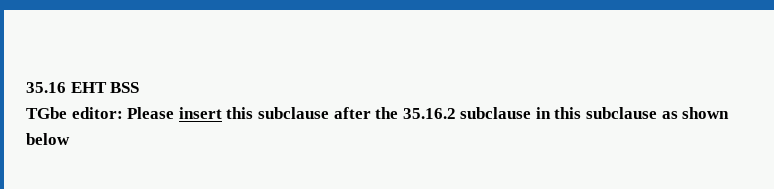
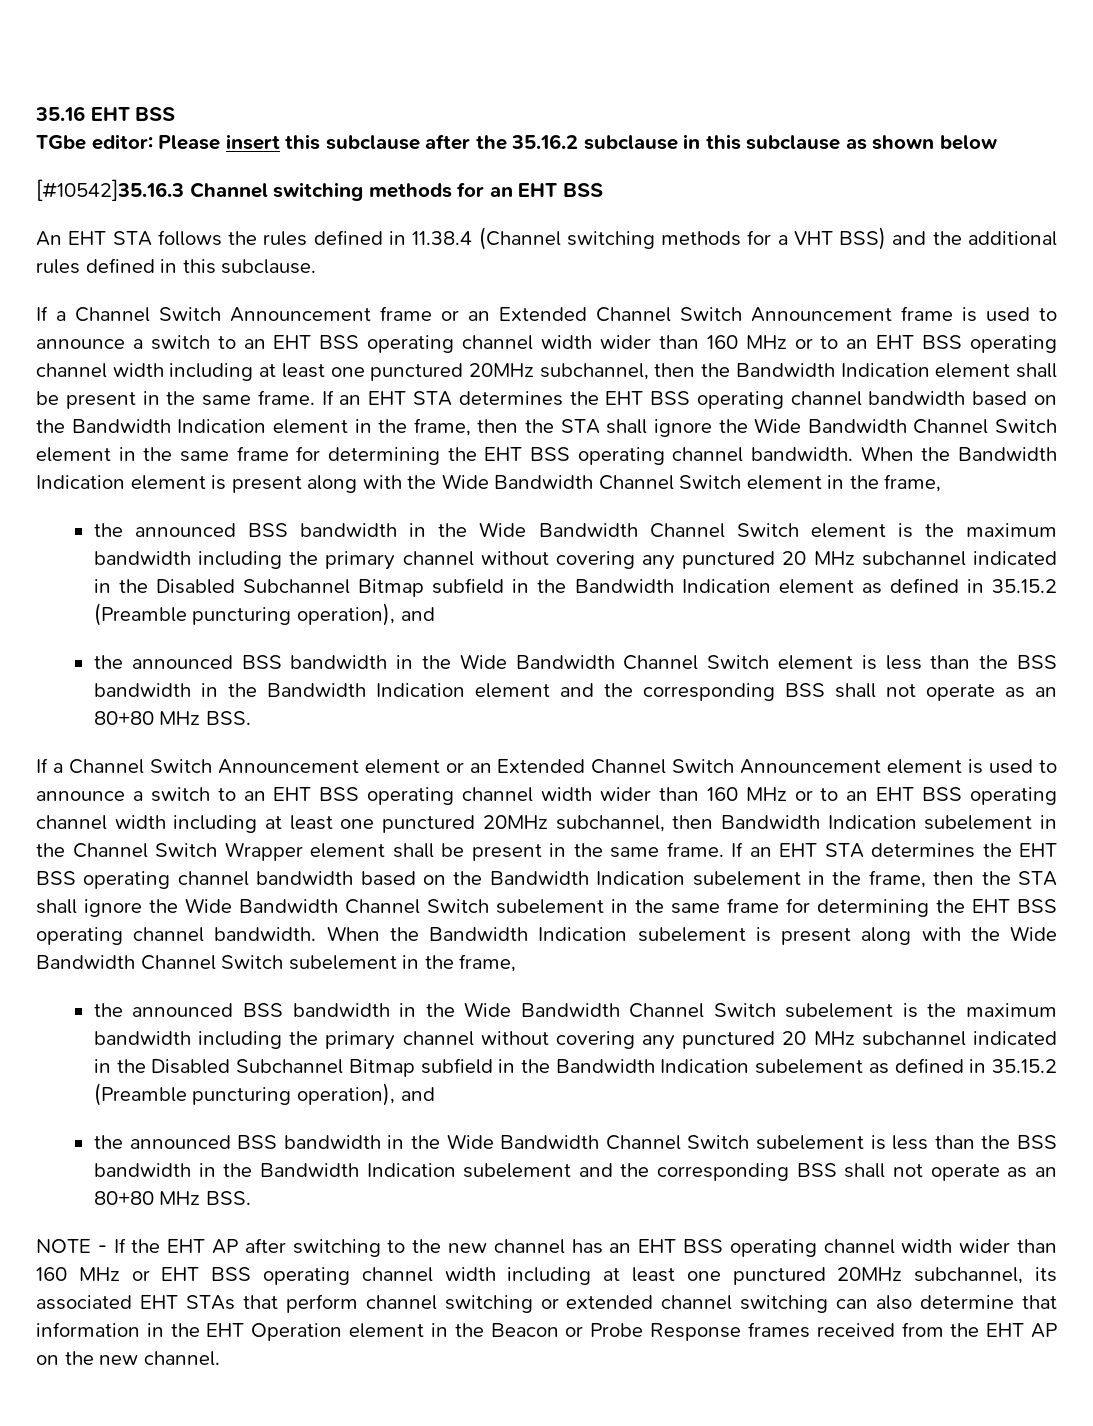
(70, 139) none -> [36,179,603,201] [36,227,1058,250] [36,258,317,274] [36,306,1057,322] [36,335,1058,353] [36,363,1057,381] [36,390,1058,409] [36,418,1057,437] [36,446,1057,465] [36,474,942,493] [93,522,1058,538] [93,551,1058,570] [93,578,1058,597] [93,603,435,626] [93,654,1057,670] [93,683,1058,701] [93,711,251,725] [36,758,1057,774] [36,787,1058,805] [36,815,1058,833] [36,842,1057,861] [36,870,1057,889] [36,898,1057,917] [36,926,1058,945] [36,954,517,972] [93,1002,1058,1018] [93,1031,1058,1050] [93,1058,1057,1077] [93,1083,435,1106] [93,1134,1058,1150] [93,1163,1057,1181] [93,1191,251,1205] [36,1238,1057,1257] [36,1267,1057,1285] [36,1294,1057,1313] [36,1322,1058,1341] [36,1351,220,1366] // [#10542]35.16.3 Channel switching methods for an EHT BSS // An EHT STA follows the rules defined in 11.38.4 (Channel switching methods for a VHT BSS) and the additional rules defined in this subclause. // If a Channel Switch Announcement frame or an Extended Channel Switch Announcement frame is used to announce a switch to an EHT BSS operating channel width wider than 160 MHz or to an EHT BSS operating channel width including at least one punctured 20MHz subchannel, then the Bandwidth Indication element shall be present in the same frame. If an EHT STA determines the EHT BSS operating channel bandwidth based on the Bandwidth Indication element in the frame, then the STA shall ignore the Wide Bandwidth Channel Switch element in the same frame for determining the EHT BSS operating channel bandwidth. When the Bandwidth Indication element is present along with the Wide Bandwidth Channel Switch element in the frame, // the announced BSS bandwidth in the Wide Bandwidth Channel Switch element is the maximum bandwidth including the primary channel without covering any punctured 20 MHz subchannel indicated in the Disabled Subchannel Bitmap subfield in the Bandwidth Indication element as defined in 35.15.2 (Preamble puncturing operation), and // the announced BSS bandwidth in the Wide Bandwidth Channel Switch element is less than the BSS bandwidth in the Bandwidth Indication element and the corresponding BSS shall not operate as an 80+80 MHz BSS. // If a Channel Switch Announcement element or an Extended Channel Switch Announcement element is used to announce a switch to an EHT BSS operating channel width wider than 160 MHz or to an EHT BSS operating channel width including at least one punctured 20MHz subchannel, then Bandwidth Indication subelement in the Channel Switch Wrapper element shall be present in the same frame. If an EHT STA determines the EHT BSS operating channel bandwidth based on the Bandwidth Indication subelement in the frame, then the STA shall ignore the Wide Bandwidth Channel Switch subelement in the same frame for determining the EHT BSS operating channel bandwidth. When the Bandwidth Indication subelement is present along with the Wide Bandwidth Channel Switch subelement in the frame, // the announced BSS bandwidth in the Wide Bandwidth Channel Switch subelement is the maximum bandwidth including the primary channel without covering any punctured 20 MHz subchannel indicated in the Disabled Subchannel Bitmap subfield in the Bandwidth Indication subelement as defined in 35.15.2 (Preamble puncturing operation), and // the announced BSS bandwidth in the Wide Bandwidth Channel Switch subelement is less than the BSS bandwidth in the Bandwidth Indication subelement and the corresponding BSS shall not operate as an 80+80 MHz BSS. // NOTE - If the EHT AP after switching to the new channel has an EHT BSS operating channel width wider than 160 MHz or EHT BSS operating channel width including at least one punctured 20MHz subchannel, its associated EHT STAs that perform channel switching or extended channel switching can also determine that information in the EHT Operation element in the Beacon or Probe Response frames received from the EHT AP on the new channel.

